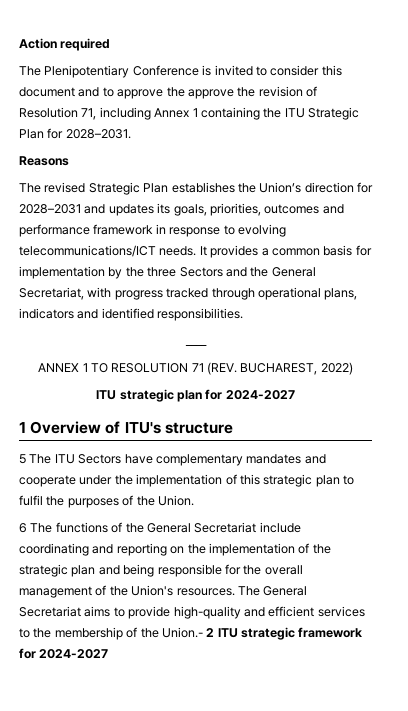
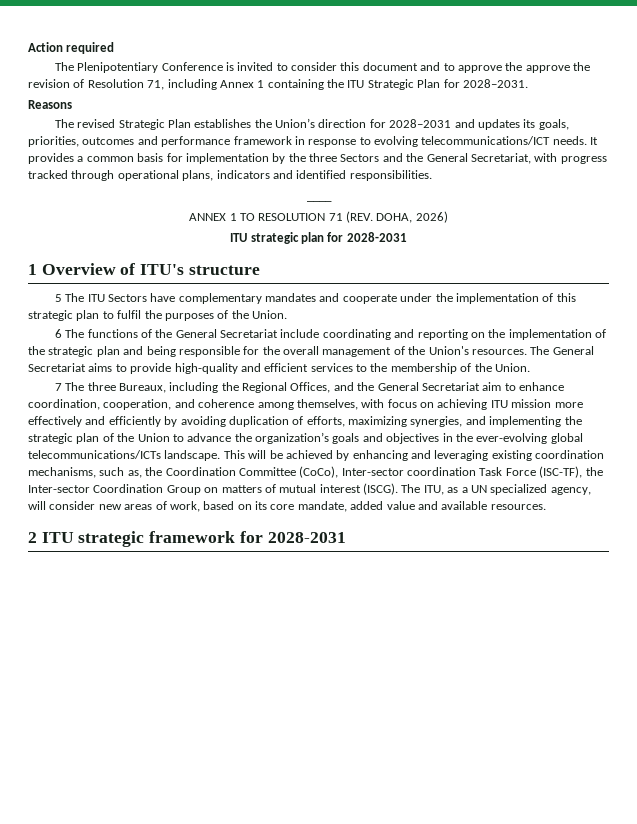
[240,362,353,375] BUCHAREST, 2022) -> [376,211,448,223] DOHA, 2026)
[225,390,295,400] 2024-2027 -> [346,232,407,242] 2028-2031
[161,627,203,638] Union.- -> [494,363,530,372] [54,382,565,393] [28,399,583,410] [28,416,582,427] [28,432,583,444] [28,450,605,461] [28,466,603,478] [28,483,591,495] [28,501,546,512] Union. // 7 The three Bureaux, including the Regional Offices, and the General Secretariat aim to enhance coordination, cooperation, and coherence among themselves, with focus on achieving ITU mission more effectively and efficiently by avoiding duplication of efforts, maximizing synergies, and implementing the strategic plan of the Union to advance the organization’s goals and objectives in the ever-evolving global telecommunications/ICTs landscape. This will be achieved by enhancing and leveraging existing coordination mechanisms, such as, the Coordination Committee (CoCo), Inter-sector coordination Task Force (ISC-TF), the Inter-sector Coordination Group on matters of mutual interest (ISCG). The ITU, as a UN specialized agency, will consider new areas of work, based on its core mandate, added value and available resources. //
[39,649,109,659] 2024-2027 -> [267,532,346,543] 2028-2031

